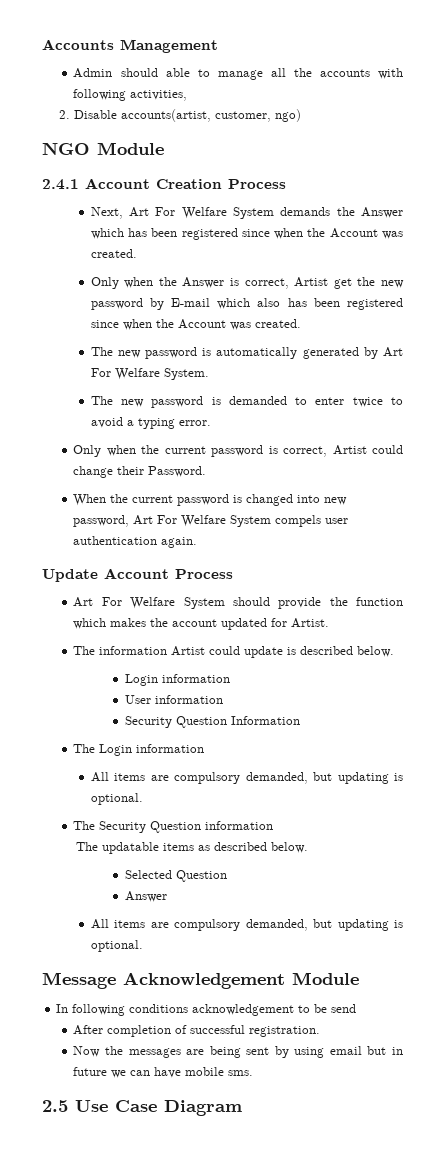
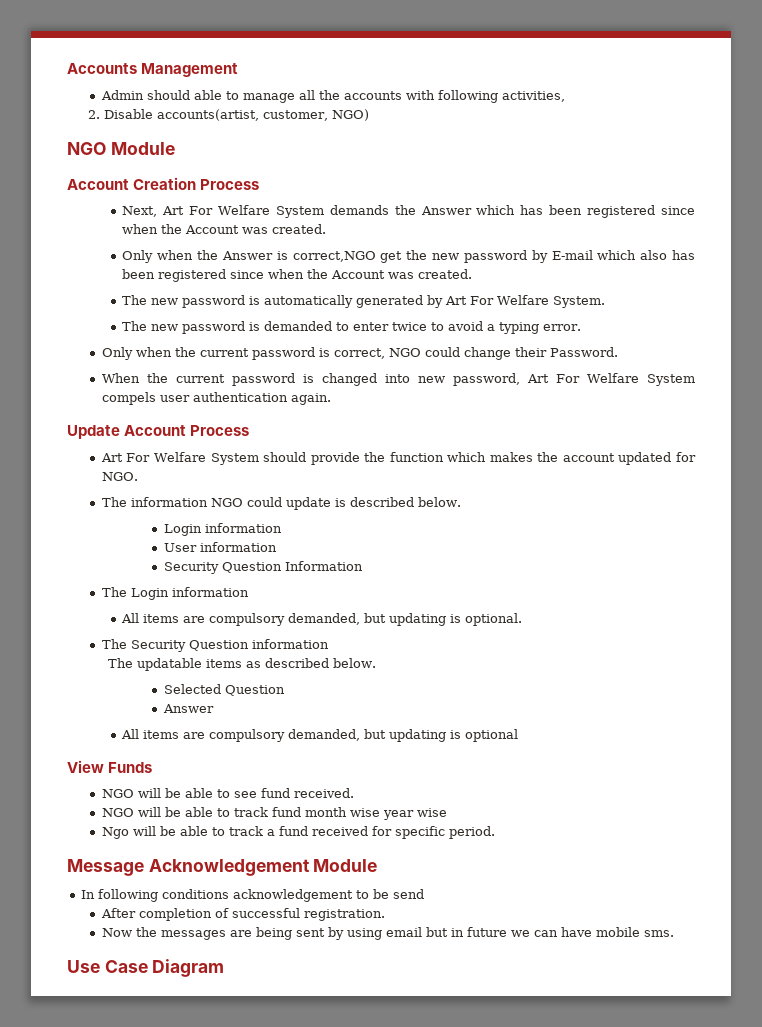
[275,109,302,122] ngo) -> [331,109,369,121] NGO)
[42,179,79,190] 2.4.1 -> (175, 148) none
[244,277,329,289] correct, Artist -> [292,251,376,262] correct,NGO
[332,445,367,455] Artist -> [388,348,421,357] NGO
[291,618,330,628] Artist. -> [101,472,138,481] NGO.
[171,646,206,656] Artist -> [210,498,243,507] NGO
[90,940,143,952] optional. -> [465,729,519,742] [67,760,153,773] [101,788,354,798] [101,807,447,820] [101,826,495,839] optional // View Funds // NGO will be able to see fund received. // NGO will be able to track fund month wise year wise // Ngo will be able to track a fund received for specific period.
[42,1100,68,1112] 2.5 -> (674, 933) none

